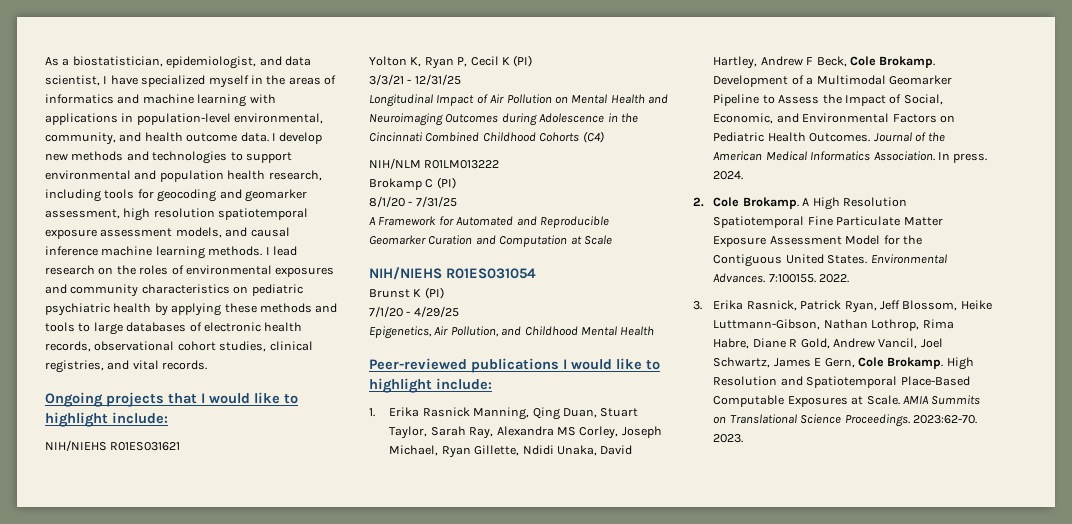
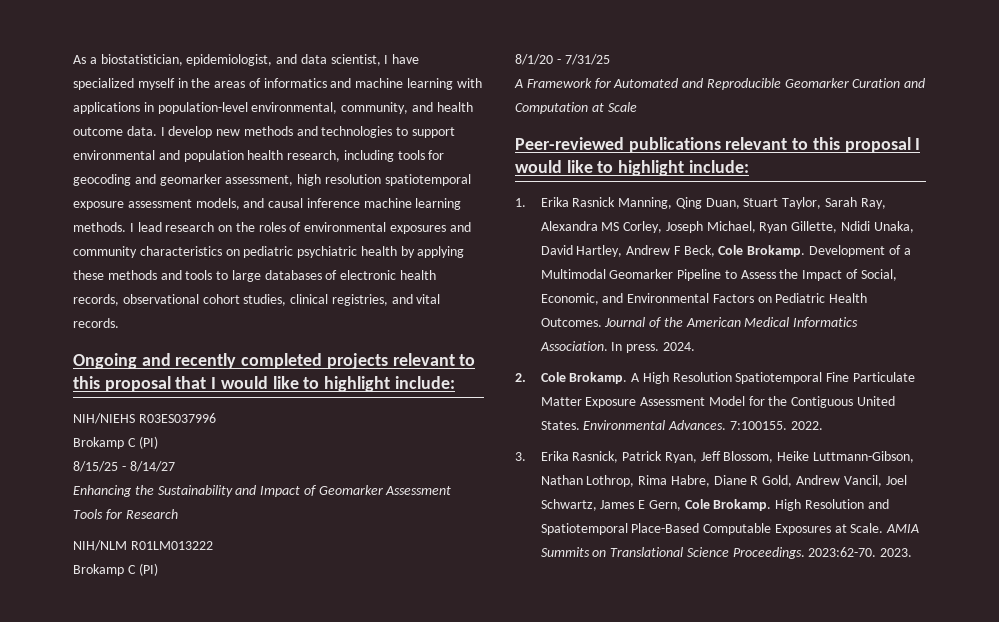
[106,392,164,407] projects -> [141,353,476,369] [73,376,171,392] and recently completed projects relevant to this proposal
[110,442,181,451] [369,55,533,69] [369,74,461,85] [369,94,668,107] [369,113,638,126] [369,131,604,143] R01ES031621 // Yolton K, Ryan P, Cecil K (PI) // 3/3/21 - 12/31/25 // Longitudinal Impact of Air Pollution on Mental Health and Neuroimaging Outcomes during Adolescence in the Cincinnati Combined Childhood Cohorts (C4) -> [138,413,216,423] [73,436,158,449] [73,461,175,472] [73,485,452,497] [73,509,178,520] R03ES037996 // Brokamp C (PI) // 8/15/25 - 8/14/27 // Enhancing the Sustainability and Impact of Geomarker Assessment Tools for Research
[369,267,536,280] [369,287,444,299] [369,306,459,317] [369,326,655,339] [369,358,559,373] NIH/NIEHS R01ES031054 // Brunst K (PI) // 7/1/20 - 4/29/25 // Epigenetics, Air Pollution, and Childhood Mental Health // Peer-reviewed publications -> [515,137,911,153] Peer-reviewed publications relevant to this proposal

